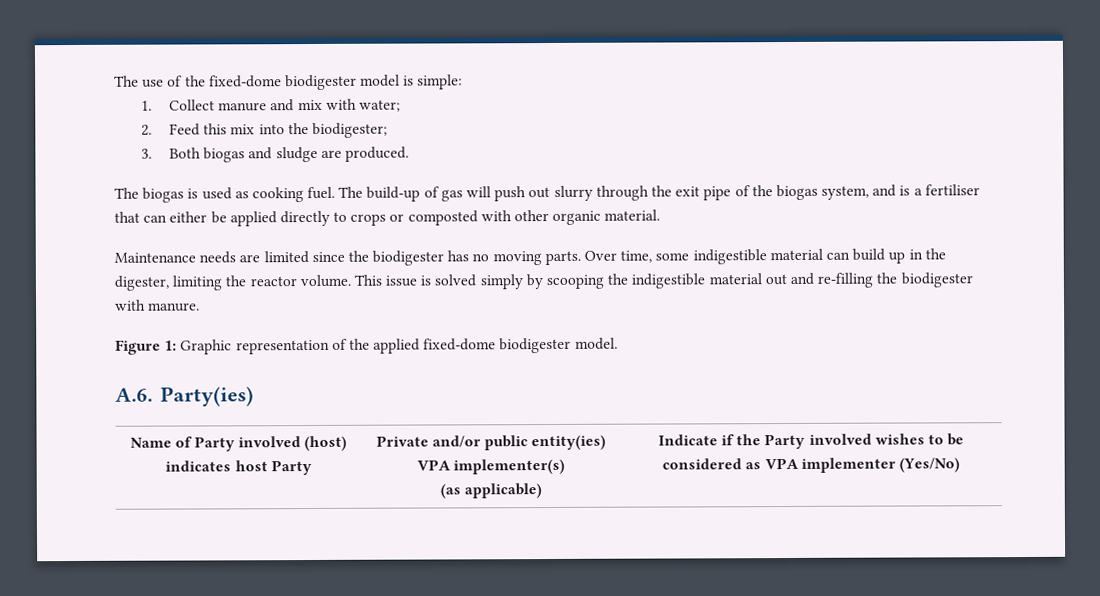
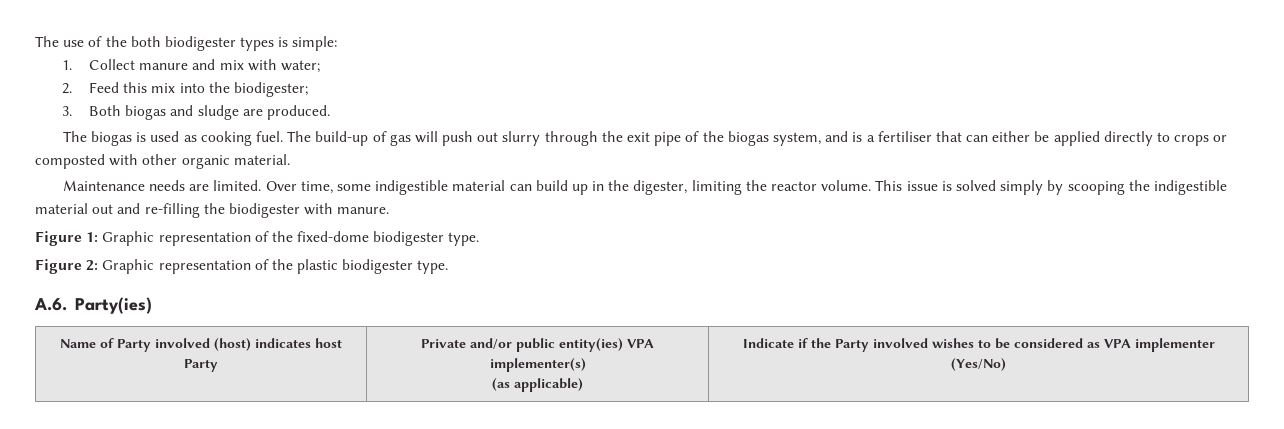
[208,74,401,91] fixed-dome biodigester model -> [130,36,275,51] both biodigester types
[263,250,581,266] limited since the biodigester has no moving parts. -> [213,180,262,191] limited.
[373,337,618,354] applied fixed-dome biodigester model. -> [297,231,480,246] [35,259,449,274] fixed-dome biodigester type. // Figure 2: Graphic representation of the plastic biodigester type.

